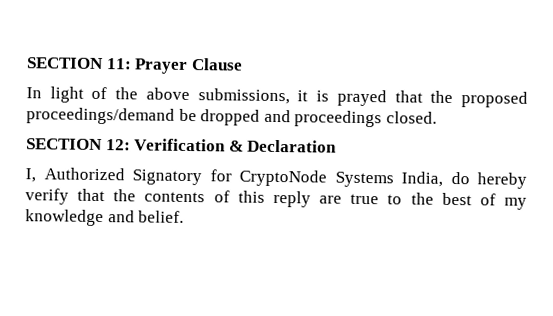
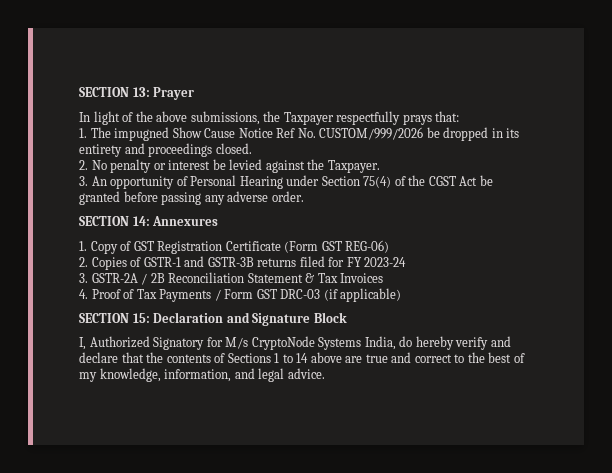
[27,57,132,70] SECTION 11: -> [79,87,150,97] SECTION 13:
[190,58,243,71] Clause -> (195, 93) none
[297,89,529,108] [26,107,437,128] [26,138,338,153] it is prayed that the proposed proceedings/demand be dropped and proceedings closed. // SECTION 12: Verification & Declaration -> [263,111,460,125] [79,127,520,141] [79,143,252,157] [79,159,380,173] [79,175,493,189] [79,191,304,205] [79,216,219,226] [79,240,390,254] [79,256,407,270] [79,272,384,285] [79,288,402,302] [79,312,347,326] the Taxpayer respectfully prays that: // 1. The impugned Show Cause Notice Ref No. CUSTOM/999/2026 be dropped in its entirety and proceedings closed. // 2. No penalty or interest be levied against the Taxpayer. // 3. An opportunity of Personal Hearing under Section 75(4) of the CGST Act be granted before passing any adverse order. // SECTION 14: Annexures // 1. Copy of GST Registration Certificate (Form GST REG-06) // 2. Copies of GSTR-1 and GSTR-3B returns filed for FY 2023-24 // 3. GSTR-2A / 2B Reconciliation Statement & Tax Invoices // 4. Proof of Tax Payments / Form GST DRC-03 (if applicable) // SECTION 15: Declaration and Signature Block
(232, 175) none -> [225,337,249,349] M/s
(69, 196) none -> [490,336,511,347] [79,352,118,363] and declare
[237,190,380,208] this reply are true -> [227,352,452,363] Sections 1 to 14 above are true and correct
[25,209,185,227] knowledge and belief. -> [99,368,325,382] knowledge, information, and legal advice.

